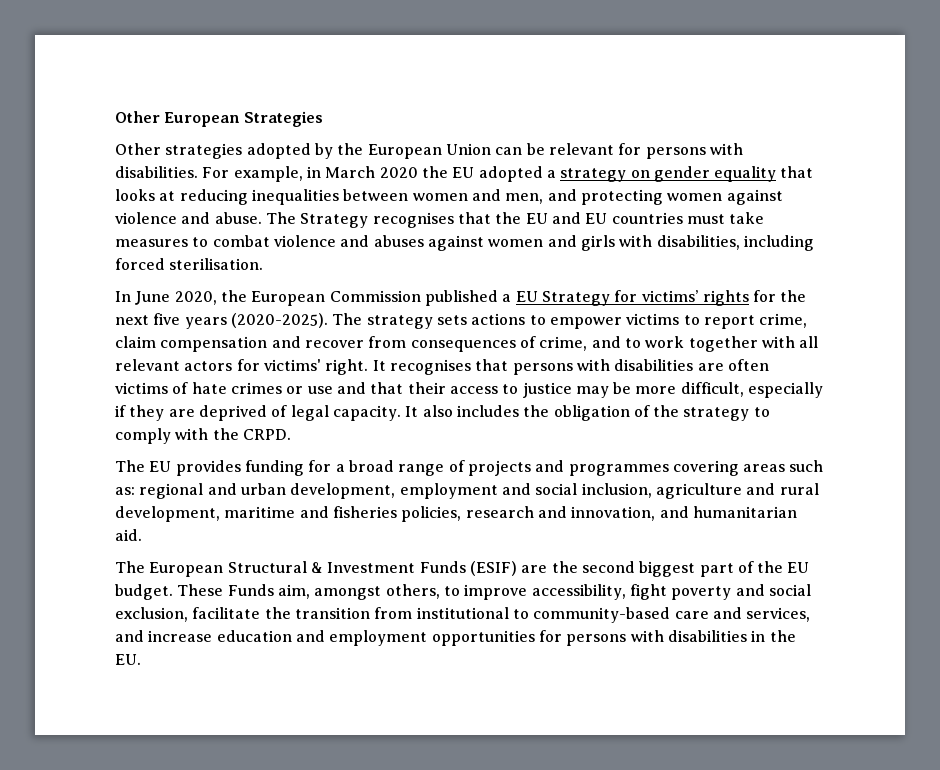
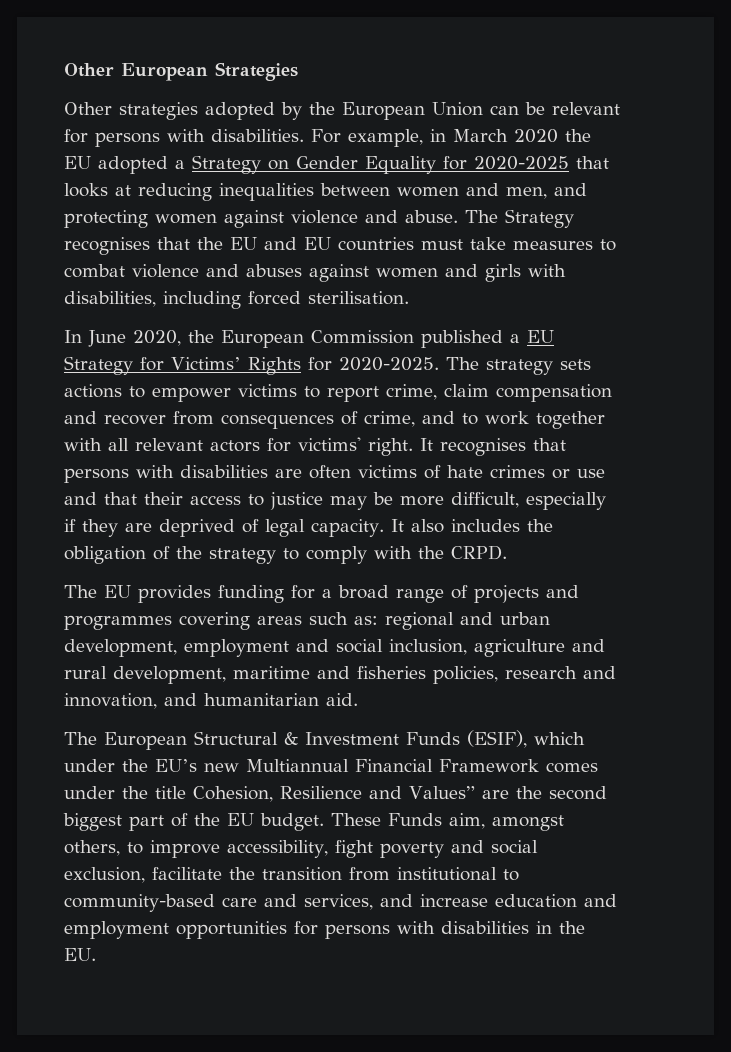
[560,166,777,182] strategy on gender equality -> [192,155,569,174] Strategy on Gender Equality for 2020-2025
[641,290,807,306] [115,313,328,329] victims’ rights for the next five years (2020-2025). -> [171,357,439,375] Victims’ Rights for 2020-2025.
[469,561,517,576] (ESIF) -> [467,730,585,748] [64,759,598,773] [64,786,475,802] (ESIF), which under the EU’s new Multiannual Financial Framework comes under the title Cohesion, Resilience and Values”

